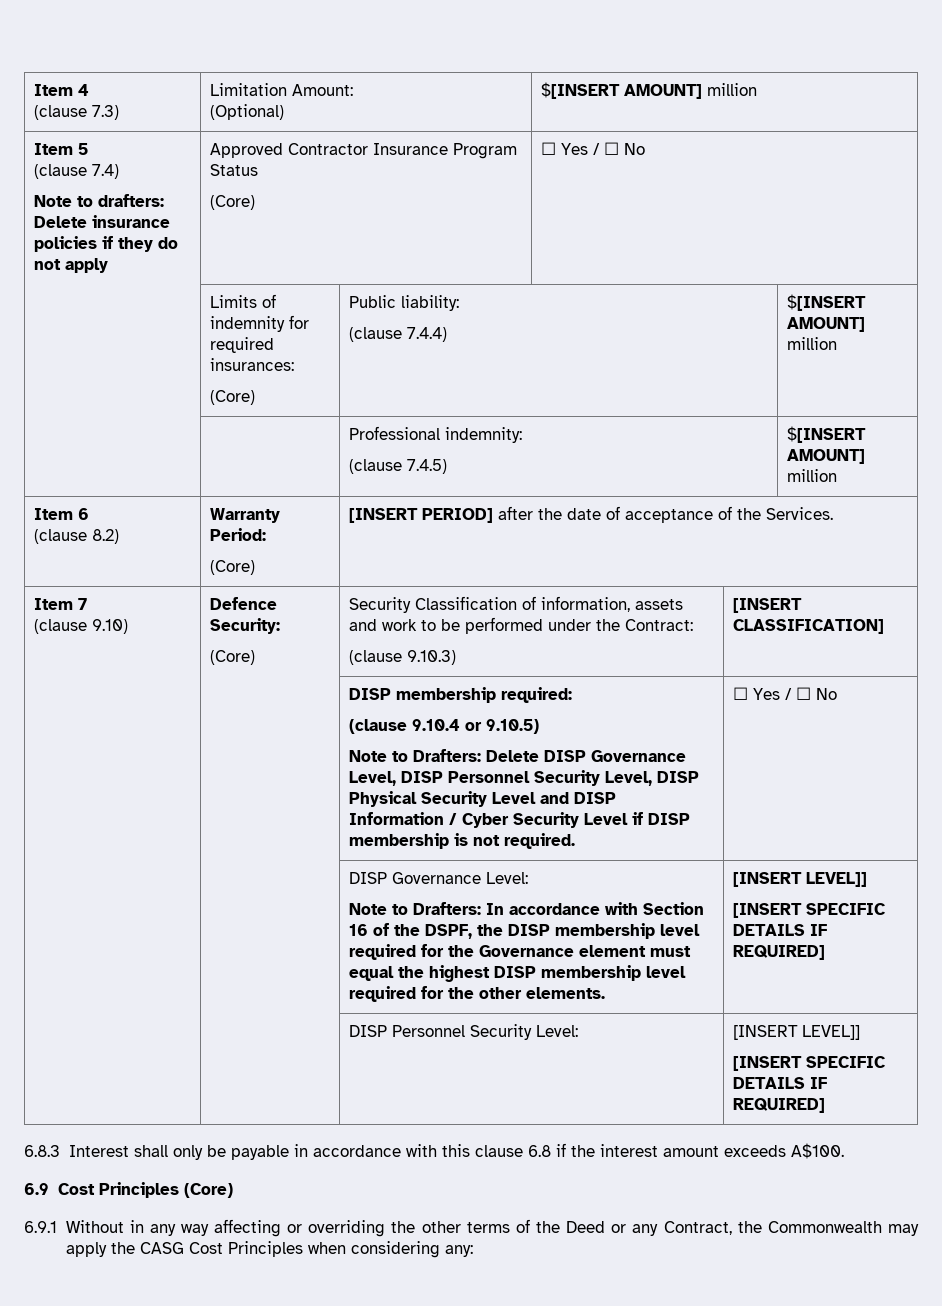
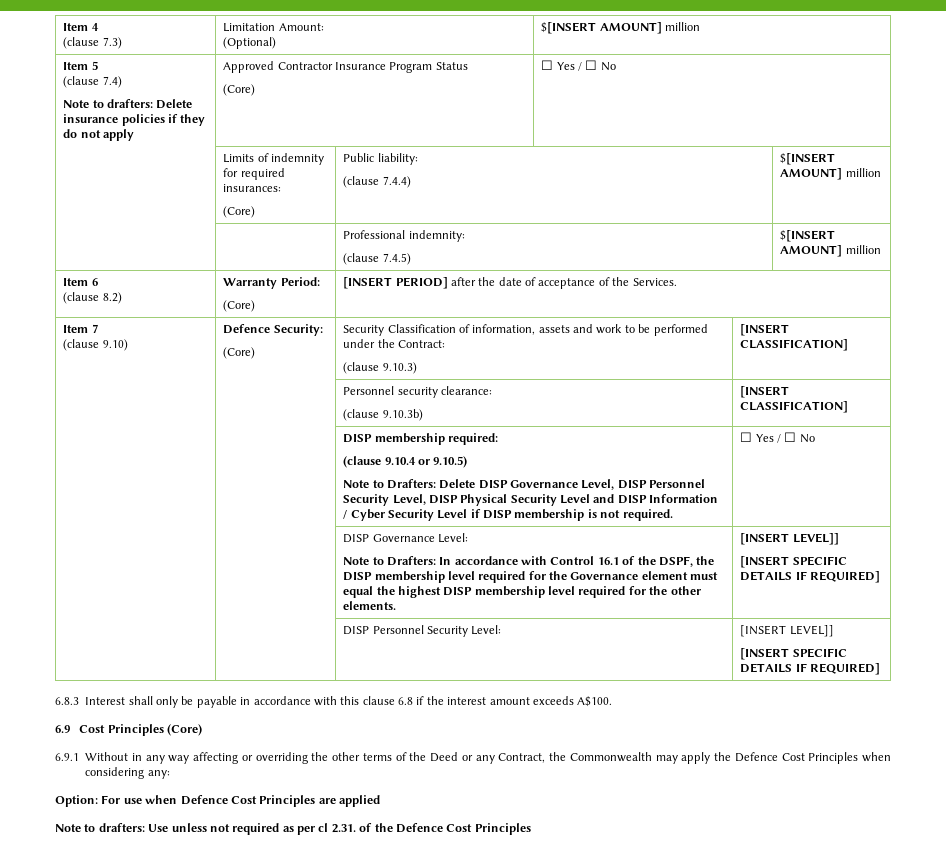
(885, 626) none -> [343,386,492,398] [343,409,423,421] [740,386,790,398] [740,401,849,413] // | | Personnel security clearance: // (clause 9.10.3b) | [INSERT CLASSIFICATION]
[643,902,705,915] [349,924,369,936] Section 16 -> [550,556,619,565] Control 16.1
[139,1242,184,1254] CASG -> [734,752,778,762] Defence
(473, 1251) none -> [55,795,380,807] [55,823,531,835] // Option: For use when Defence Cost Principles are applied // Note to drafters: Use unless not required as per cl 2.31. of the Defence Cost Principles

